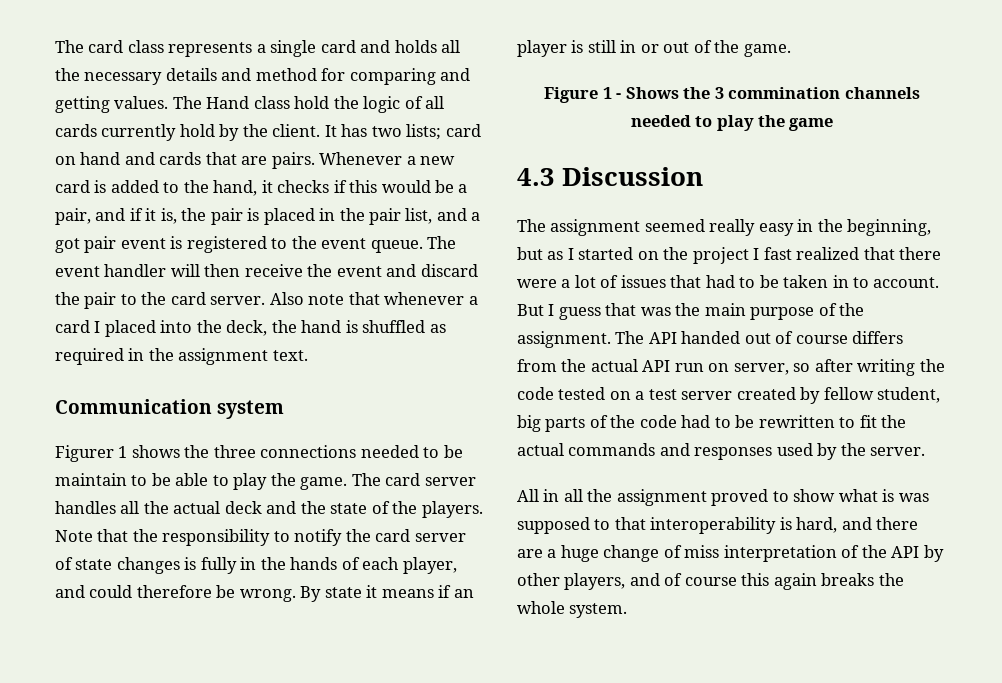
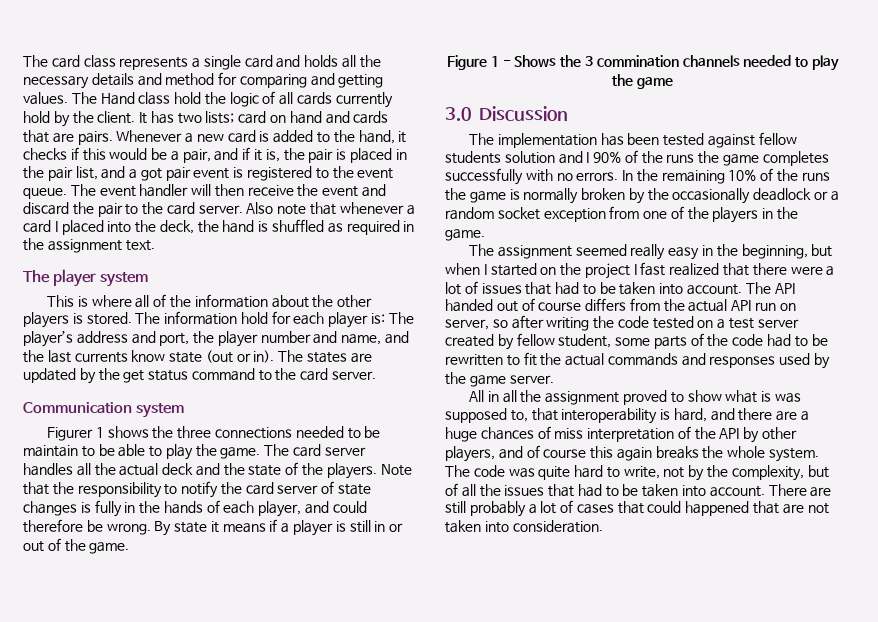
(308, 355) none -> [23,269,149,287] [47,294,373,308] [23,311,414,328] [23,330,410,347] [23,350,372,363] [23,368,377,384] // The player system // This is where all of the information about the other players is stored. The information hold for each player is: The player’s address and port, the player number and name, and the last currents know state (out or in). The states are updated by the get status command to the card server.
[453,589,474,598] an -> [281,523,290,533] a
[517,168,555,186] 4.3 -> [445,107,472,121] 3.0
(704, 176) none -> [469,132,797,148] [445,150,829,166] [445,168,830,185] [445,188,839,204] [445,206,799,223] [445,229,485,241] // The implementation has been tested against fellow students solution and I 90% of the runs the game completes successfully with no errors. In the remaining 10% of the runs the game is normally broken by the occasionally deadlock or a random socket exception from one of the players in the game.
[547,251,564,260] as -> [445,263,480,275] when
[832,275,940,288] [517,303,865,320] [517,331,611,348] in to account. But I guess that was the main purpose of the assignment. -> [659,283,743,295] into account.
[517,415,541,432] big -> [615,337,651,346] some
(866, 449) none -> [469,375,506,387] game
[594,519,611,530] to -> [510,410,528,422] to,
[603,545,660,562] change -> [480,427,534,440] chances
(628, 610) none -> [445,465,829,481] [445,483,832,497] [445,500,829,517] [445,520,603,533] The code was quite hard to write, not by the complexity, but of all the issues that had to be taken into account. There are still probably a lot of cases that could happened that are not taken into consideration.

